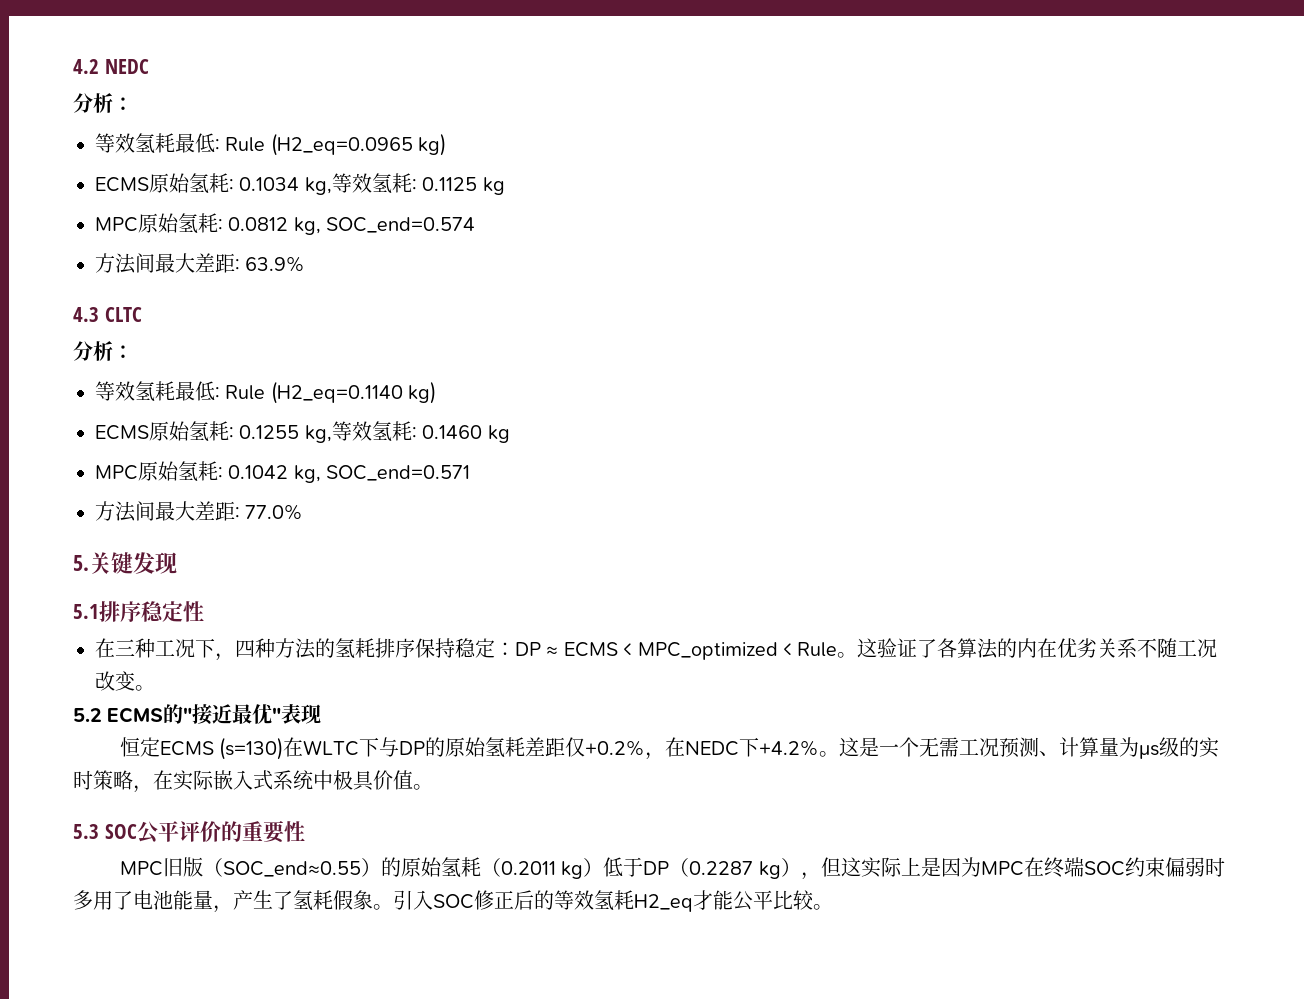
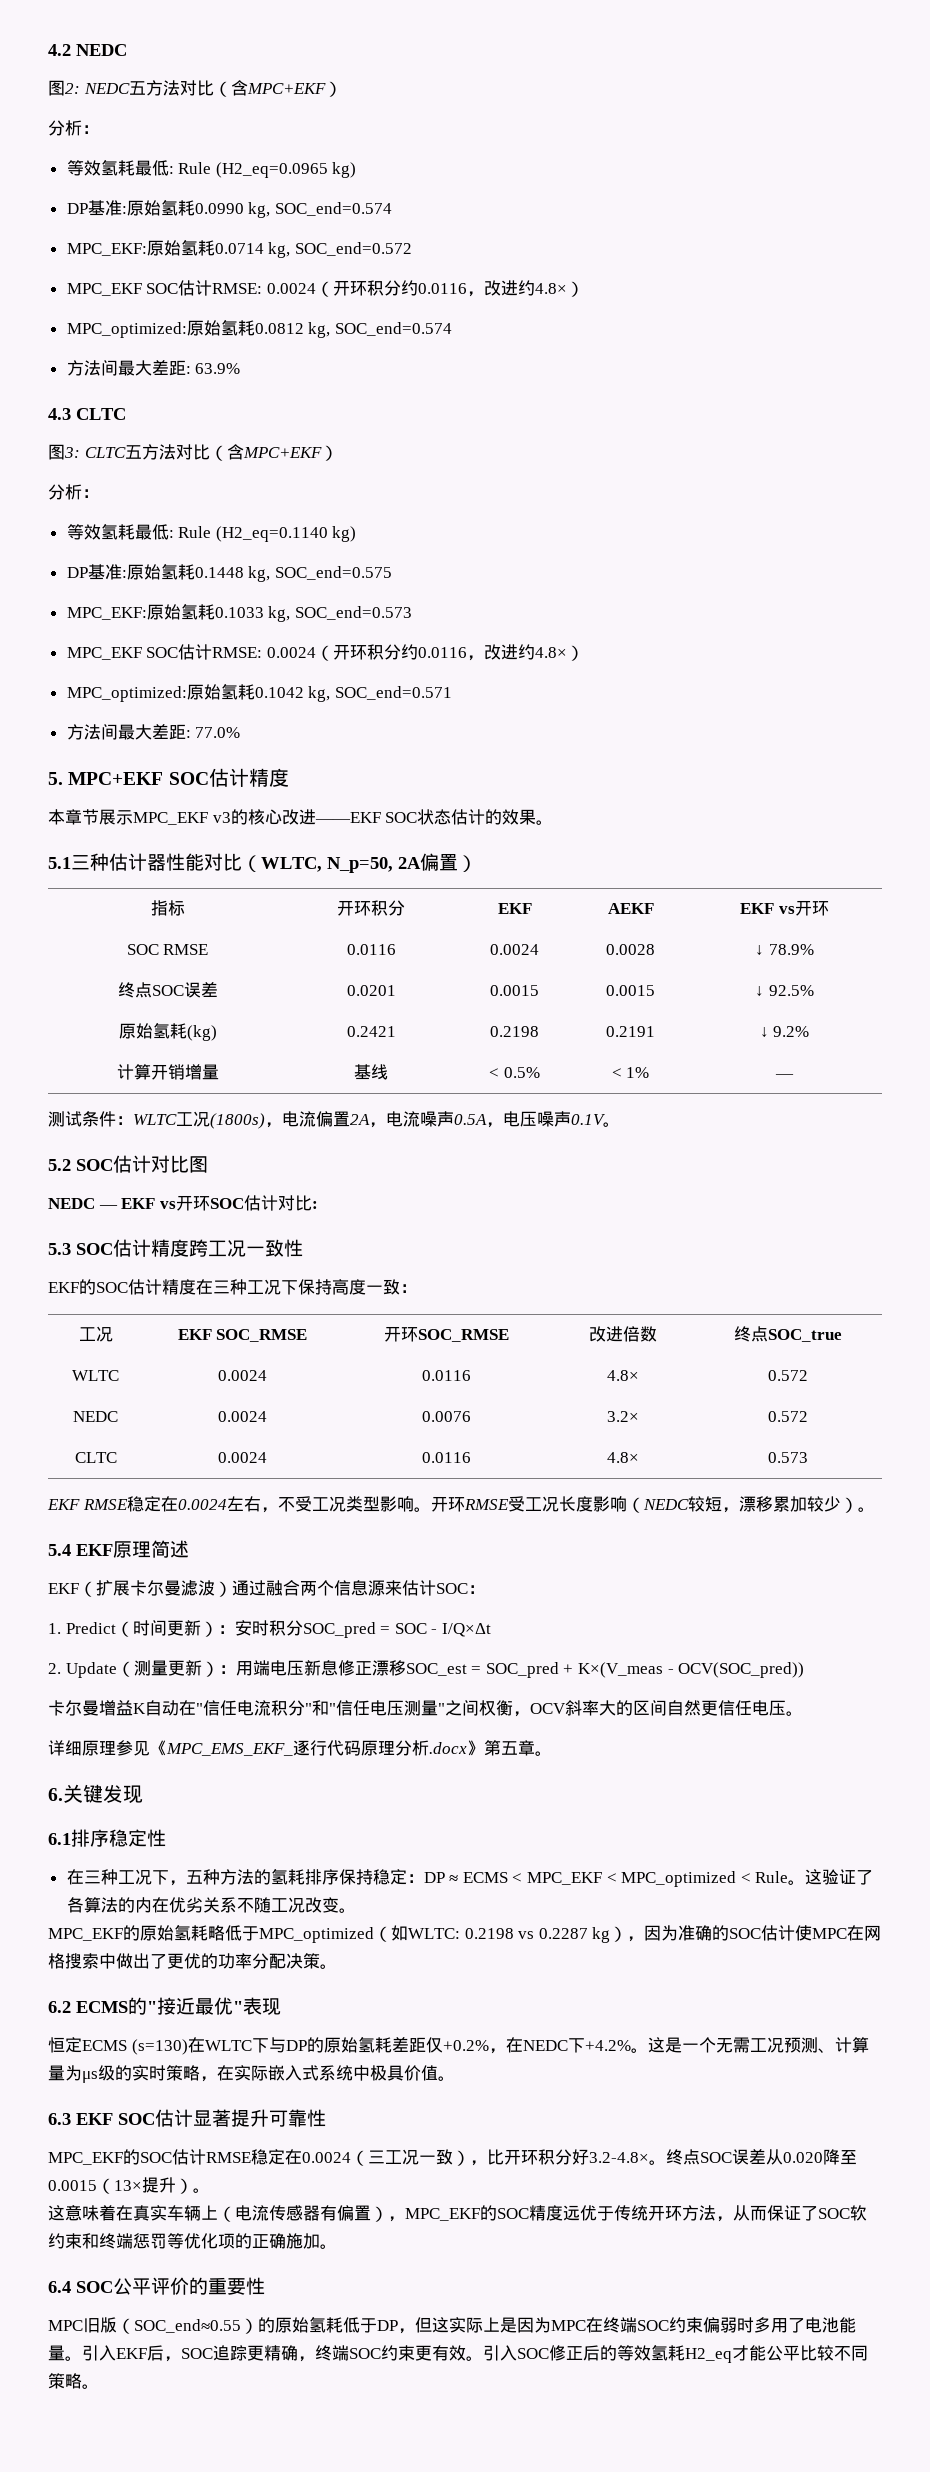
(149, 66) none -> [48,80,342,97] // 图2: NEDC五方法对比（含MPC+EKF）
[95,173,505,195] [95,213,223,234] ECMS原始氢耗: 0.1034 kg,等效氢耗: 0.1125 kg // MPC原始氢耗: -> [66,200,392,218] [66,240,412,258] [66,280,584,297] [66,320,255,338] DP基准:原始氢耗0.0990 kg, SOC_end=0.574 // MPC_EKF:原始氢耗0.0714 kg, SOC_end=0.572 // MPC_EKF SOC估计RMSE: 0.0024（开环积分约0.0116，改进约4.8×） // MPC_optimized:原始氢耗
(142, 314) none -> [48,444,338,461] // 图3: CLTC五方法对比（含MPC+EKF）
[95,421,510,443] [95,461,223,482] ECMS原始氢耗: 0.1255 kg,等效氢耗: 0.1460 kg // MPC原始氢耗: -> [66,564,392,582] [66,604,412,622] [66,644,584,661] [66,684,255,702] DP基准:原始氢耗0.1448 kg, SOC_end=0.575 // MPC_EKF:原始氢耗0.1033 kg, SOC_end=0.573 // MPC_EKF SOC估计RMSE: 0.0024（开环积分约0.0116，改进约4.8×） // MPC_optimized:原始氢耗
(89, 563) none -> [68,768,289,787] [48,809,554,825] [48,853,477,873] [150,900,185,916] [337,900,405,916] [497,903,532,914] [607,903,654,914] [740,900,829,916] [126,944,209,955] [346,944,396,955] [490,944,539,955] [606,944,655,955] [755,944,814,955] [117,982,218,998] [346,985,396,996] [490,985,539,996] [606,985,655,996] [755,985,814,996] [118,1023,217,1041] [346,1026,396,1037] [490,1026,539,1037] [606,1026,655,1037] [759,1026,810,1037] [116,1064,219,1080] [354,1064,388,1080] [489,1067,540,1078] [611,1067,650,1078] [775,1074,794,1078] [48,1111,620,1129] [48,1155,208,1173] [48,1195,318,1211] [48,1239,303,1257] [48,1279,417,1295] [78,1326,113,1342] [177,1329,308,1342] [384,1326,509,1342] [588,1326,657,1342] [734,1326,842,1342] [72,1370,119,1381] [218,1370,267,1381] [422,1370,471,1381] [606,1370,639,1381] [768,1370,808,1381] [73,1411,118,1422] [218,1411,267,1422] [422,1411,471,1422] [606,1411,639,1422] [768,1411,808,1422] [74,1452,117,1463] [218,1452,267,1463] [422,1452,471,1463] [606,1452,639,1463] [768,1452,808,1463] [47,1496,875,1513] [48,1540,189,1558] [48,1580,485,1597] [48,1620,491,1638] [48,1660,805,1678] [48,1700,803,1717] [48,1740,552,1756] [48,1788,63,1801] MPC+EKF SOC估计精度 // 本章节展示MPC_EKF v3的核心改进——EKF SOC状态估计的效果。 // 5.1三种估计器性能对比（WLTC, N_p=50, 2A偏置） // 指标 | 开环积分 | EKF | AEKF | EKF vs开环 // SOC RMSE | 0.0116 | 0.0024 | 0.0028 | ↓ 78.9% // 终点SOC误差 | 0.0201 | 0.0015 | 0.0015 | ↓ 92.5% // 原始氢耗(kg) | 0.2421 | 0.2198 | 0.2191 | ↓ 9.2% // 计算开销增量 | 基线 | < 0.5% | < 1% | — // 测试条件：WLTC工况(1800s)，电流偏置2A，电流噪声0.5A，电压噪声0.1V。 // 5.2 SOC估计对比图 // NEDC — EKF vs开环SOC估计对比: // 5.3 SOC估计精度跨工况一致性 // EKF的SOC估计精度在三种工况下保持高度一致： // 工况 | EKF SOC_RMSE | 开环SOC_RMSE | 改进倍数 | 终点SOC_true // WLTC | 0.0024 | 0.0116 | 4.8× | 0.572 // NEDC | 0.0024 | 0.0076 | 3.2× | 0.572 // CLTC | 0.0024 | 0.0116 | 4.8× | 0.573 // EKF RMSE稳定在0.0024左右，不受工况类型影响。开环RMSE受工况长度影响（NEDC较短，漂移累加较少）。 // 5.4 EKF原理简述 // EKF（扩展卡尔曼滤波）通过融合两个信息源来估计SOC： // 1. Predict（时间更新）：安时积分SOC_pred = SOC - I/Q×Δt // 2. Update（测量更新）：用端电压新息修正漂移SOC_est = SOC_pred + K×(V_meas - OCV(SOC_pred)) // 卡尔曼增益K自动在"信任电流积分"和"信任电压测量"之间权衡，OCV斜率大的区间自然更信任电压。 // 详细原理参见《MPC_EMS_EKF_逐行代码原理分析.docx》第五章。 // 6.
[73,604,99,619] 5.1 -> [48,1833,71,1845] 6.1
[235,640,255,657] 四 -> [185,1870,203,1884] 五
(633, 649) none -> [527,1872,617,1885] MPC_EKF <
[73,708,102,722] 5.2 -> [48,1925,882,1943] [48,1953,337,1969] [48,2001,71,2013] MPC_EKF的原始氢耗略低于MPC_optimized（如WLTC: 0.2198 vs 0.2287 kg），因为准确的SOC估计使MPC在网格搜索中做出了更优的功率分配决策。 // 6.2
[73,824,99,839] 5.3 -> [48,2109,326,2127] [48,2149,857,2166] [48,2177,210,2194] [48,2205,867,2222] [48,2233,337,2249] [48,2281,71,2293] 6.3 EKF SOC估计显著提升可靠性 // MPC_EKF的SOC估计RMSE稳定在0.0024（三工况一致），比开环积分好3.2-4.8×。终点SOC误差从0.020降至0.0015（13×提升）。 // 这意味着在真实车辆上（电流传感器有偏置），MPC_EKF的SOC精度远优于传统开环方法，从而保证了SOC软约束和终端惩罚等优化项的正确施加。 // 6.4
[481,857,801,879] （0.2011 kg）低于DP（0.2287 kg） -> [343,2317,398,2333] 低于DP
[213,890,373,913] ，产生了氢耗假象 -> [65,2345,466,2362] 。引入EKF后，SOC追踪更精确，终端SOC约束更有效
(814, 900) none -> [834,2345,868,2361] [48,2373,82,2389] 不同策略

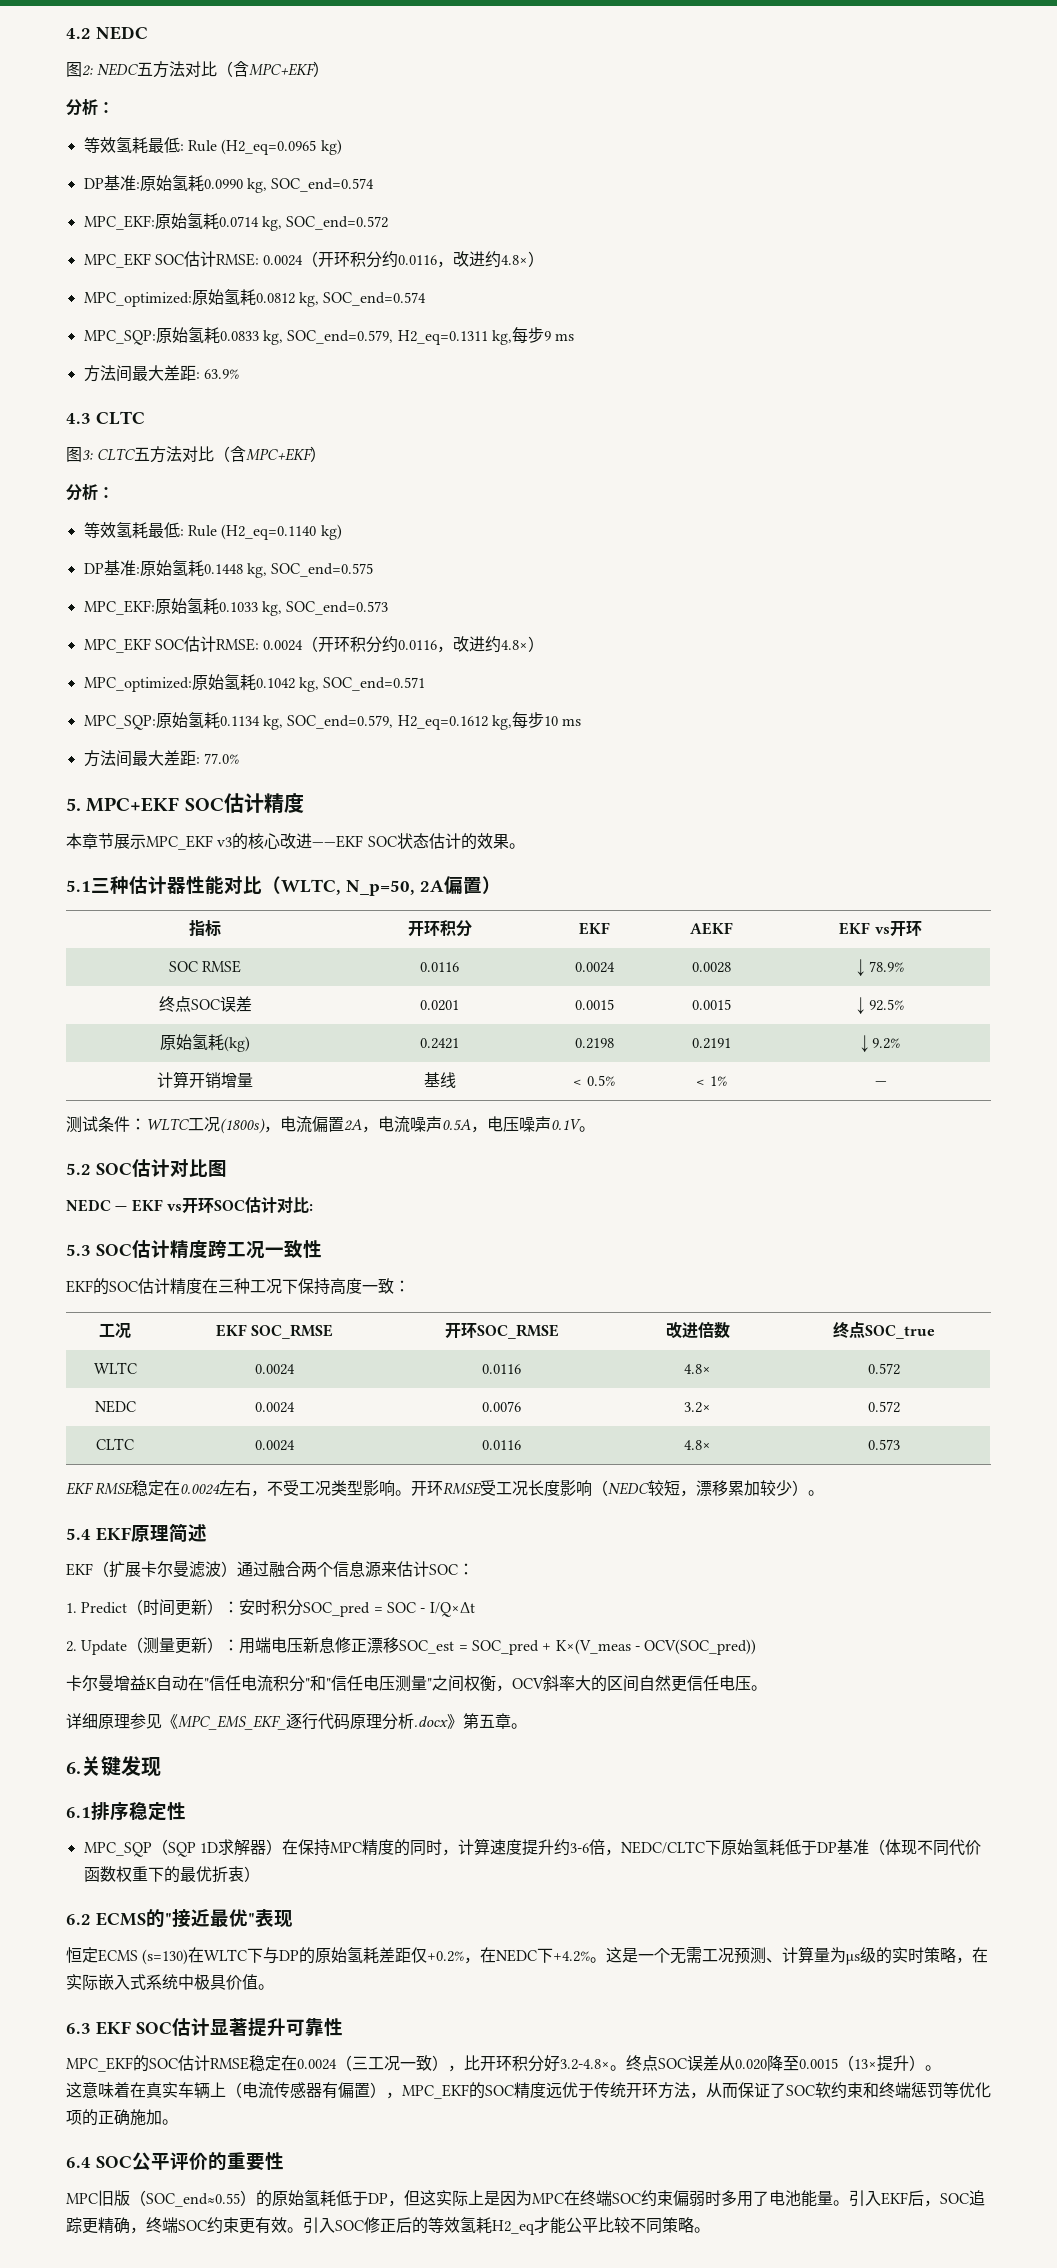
(452, 329) none -> [83,327,575,345] // MPC_SQP:原始氢耗0.0833 kg, SOC_end=0.579, H2_eq=0.1311 kg,每步9 ms
(452, 693) none -> [83,712,582,730] // MPC_SQP:原始氢耗0.1134 kg, SOC_end=0.579, H2_eq=0.1612 kg,每步10 ms
[66,1869,874,1887] [66,1897,356,1913] [48,1925,882,1943] [48,1953,337,1969] 在三种工况下，五种方法的氢耗排序保持稳定：DP ≈ ECMS < MPC_EKF < MPC_optimized < Rule。这验证了各算法的内在优劣关系不随工况改变。 // MPC_EKF的原始氢耗略低于MPC_optimized（如WLTC: 0.2198 vs 0.2287 kg），因为准确的SOC估计使MPC在网格搜索中做出了更优的功率分配决策。 -> [83,1838,981,1857] [83,1866,260,1883] MPC_SQP（SQP 1D求解器）在保持MPC精度的同时，计算速度提升约3-6倍，NEDC/CLTC下原始氢耗低于DP基准（体现不同代价函数权重下的最优折衷）

